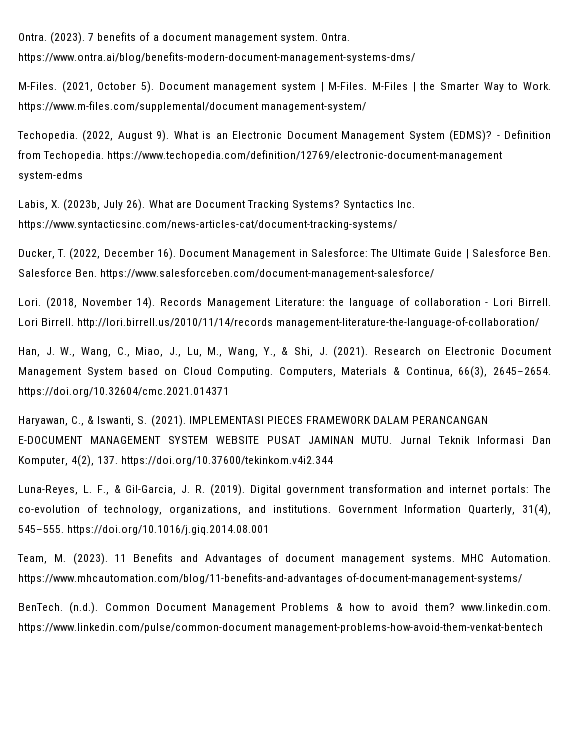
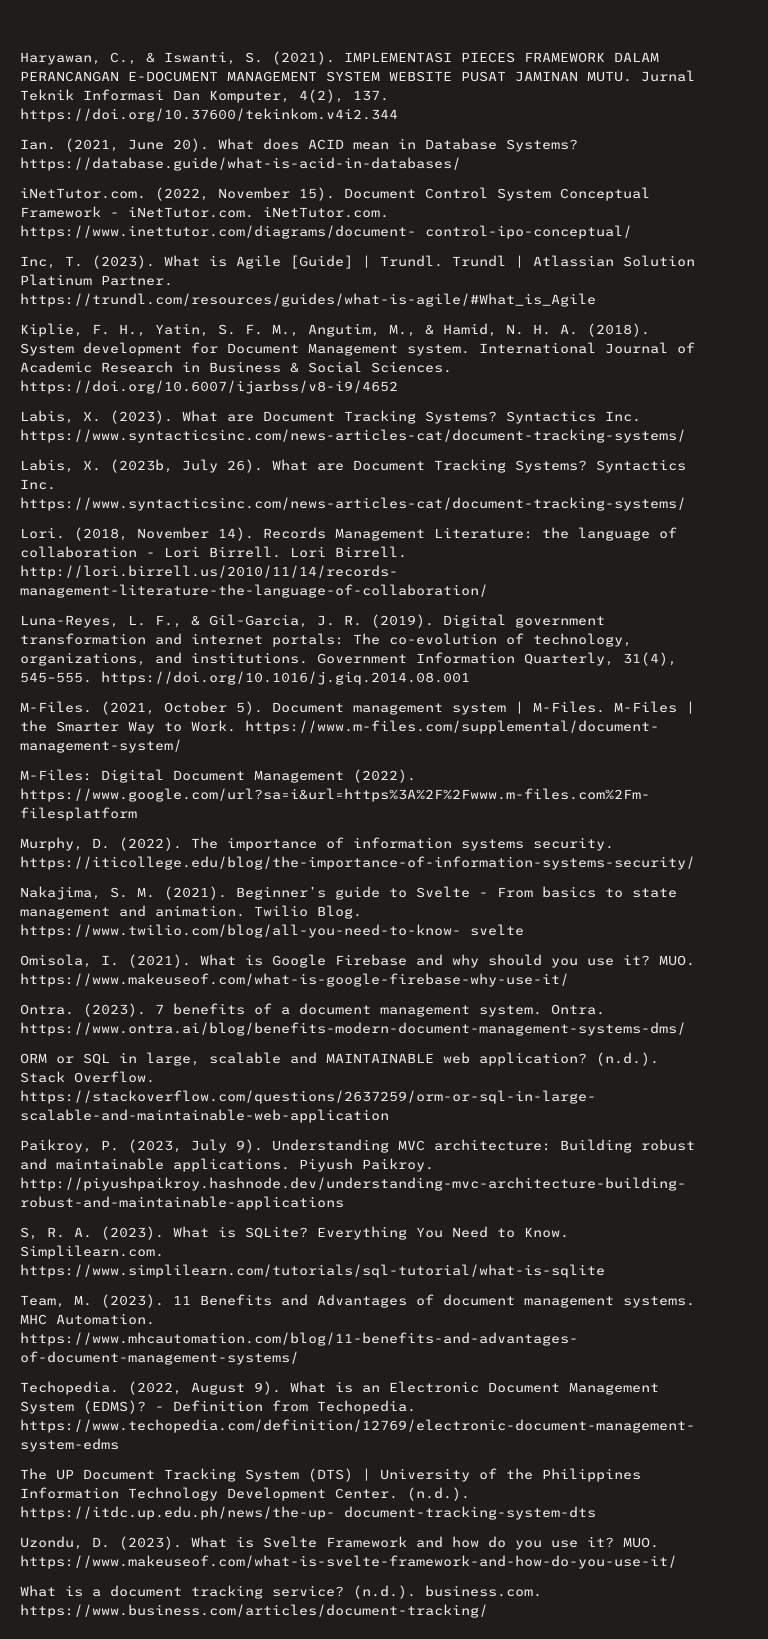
[18,32,350,44] [18,52,415,63] [18,81,552,93] [18,101,367,112] [17,130,551,142] [18,150,503,161] [18,171,83,181] [18,199,416,211] [18,220,397,230] [18,248,552,260] [18,268,435,279] [18,297,551,309] [18,317,540,328] [18,346,552,358] [18,366,551,378] [18,387,229,397] Ontra. (2023). 7 benefits of a document management system. Ontra. https://www.ontra.ai/blog/benefits-modern-document-management-systems-dms/ // M-Files. (2021, October 5). Document management system | M-Files. M-Files | the Smarter Way to Work. https://www.m-files.com/supplemental/document management-system/ // Techopedia. (2022, August 9). What is an Electronic Document Management System (EDMS)? - Definition from Techopedia. https://www.techopedia.com/definition/12769/electronic-document-management system-edms // Labis, X. (2023b, July 26). What are Document Tracking Systems? Syntactics Inc. https://www.syntacticsinc.com/news-articles-cat/document-tracking-systems/ // Ducker, T. (2022, December 16). Document Management in Salesforce: The Ultimate Guide | Salesforce Ben. Salesforce Ben. https://www.salesforceben.com/document-management-salesforce/ // Lori. (2018, November 14). Records Management Literature: the language of collaboration - Lori Birrell. Lori Birrell. http://lori.birrell.us/2010/11/14/records management-literature-the-language-of-collaboration/ // Han, J. W., Wang, C., Miao, J., Lu, M., Wang, Y., & Shi, J. (2021). Research on Electronic Document Management System based on Cloud Computing. Computers, Materials & Continua, 66(3), 2645–2654. https://doi.org/10.32604/cmc.2021.014371 // -> (20, 58) none
(334, 461) none -> [20,138,578,152] [20,157,461,171] [20,187,650,201] [20,206,389,218] [20,225,632,239] [20,255,695,269] [20,274,173,286] [20,293,596,307] [20,323,650,337] [20,342,695,356] [20,361,452,373] [20,380,398,394] [20,410,641,424] [20,429,686,443] [20,459,686,473] [20,479,56,490] [20,497,686,511] [20,527,677,541] [20,546,407,558] [20,565,398,579] [20,584,488,598] // Ian. (2021, June 20). What does ACID mean in Database Systems? https://database.guide/what-is-acid-in-databases/ // iNetTutor.com. (2022, November 15). Document Control System Conceptual Framework - iNetTutor.com. iNetTutor.com. https://www.inettutor.com/diagrams/document- control-ipo-conceptual/ // Inc, T. (2023). What is Agile [Guide] | Trundl. Trundl | Atlassian Solution Platinum Partner. https://trundl.com/resources/guides/what-is-agile/#What_is_Agile // Kiplie, F. H., Yatin, S. F. M., Angutim, M., & Hamid, N. H. A. (2018). System development for Document Management system. International Journal of Academic Research in Business & Social Sciences. https://doi.org/10.6007/ijarbss/v8-i9/4652 // Labis, X. (2023). What are Document Tracking Systems? Syntactics Inc. https://www.syntacticsinc.com/news-articles-cat/document-tracking-systems/ // Labis, X. (2023b, July 26). What are Document Tracking Systems? Syntactics Inc. https://www.syntacticsinc.com/news-articles-cat/document-tracking-systems/ // Lori. (2018, November 14). Records Management Literature: the language of collaboration - Lori Birrell. Lori Birrell. http://lori.birrell.us/2010/11/14/records- management-literature-the-language-of-collaboration/
(270, 530) none -> [20,701,695,715] [20,720,659,734] [20,739,182,753] [20,769,416,783] [20,788,650,802] [20,807,137,821] [20,837,614,851] [20,856,695,870] [20,886,677,900] [20,905,362,919] [20,924,524,938] [20,954,695,968] [20,973,569,987] [20,1003,605,1017] [20,1022,686,1036] [20,1052,659,1066] [20,1071,155,1083] [20,1090,596,1104] [20,1109,389,1123] [20,1139,695,1153] [20,1158,434,1172] [20,1177,686,1191] [20,1196,344,1210] [20,1226,569,1240] [20,1245,164,1259] [20,1264,605,1278] // M-Files. (2021, October 5). Document management system | M-Files. M-Files | the Smarter Way to Work. https://www.m-files.com/supplemental/document- management-system/ // M-Files: Digital Document Management (2022). https://www.google.com/url?sa=i&url=https%3A%2F%2Fwww.m-files.com%2Fm- filesplatform // Murphy, D. (2022). The importance of information systems security. https://iticollege.edu/blog/the-importance-of-information-systems-security/ // Nakajima, S. M. (2021). Beginner’s guide to Svelte - From basics to state management and animation. Twilio Blog. https://www.twilio.com/blog/all-you-need-to-know- svelte // Omisola, I. (2021). What is Google Firebase and why should you use it? MUO. https://www.makeuseof.com/what-is-google-firebase-why-use-it/ // Ontra. (2023). 7 benefits of a document management system. Ontra. https://www.ontra.ai/blog/benefits-modern-document-management-systems-dms/ // ORM or SQL in large, scalable and MAINTAINABLE web application? (n.d.). Stack Overflow. https://stackoverflow.com/questions/2637259/orm-or-sql-in-large- scalable-and-maintainable-web-application // Paikroy, P. (2023, July 9). Understanding MVC architecture: Building robust and maintainable applications. Piyush Paikroy. http://piyushpaikroy.hashnode.dev/understanding-mvc-architecture-building- robust-and-maintainable-applications // S, R. A. (2023). What is SQLite? Everything You Need to Know. Simplilearn.com. https://www.simplilearn.com/tutorials/sql-tutorial/what-is-sqlite
[18,573,343,584] https://www.mhcautomation.com/blog/11-benefits-and-advantages -> [20,1332,578,1346] https://www.mhcautomation.com/blog/11-benefits-and-advantages-
[18,602,551,614] [18,623,544,633] BenTech. (n.d.). Common Document Management Problems & how to avoid them? www.linkedin.com. https://www.linkedin.com/pulse/common-document management-problems-how-avoid-them-venkat-bentech -> [20,1381,659,1395] [20,1400,416,1414] [20,1419,695,1433] [20,1438,119,1452] [20,1468,641,1482] [20,1487,470,1501] [20,1506,596,1520] [20,1536,659,1550] [20,1555,677,1569] [20,1585,542,1599] [20,1604,488,1618] Techopedia. (2022, August 9). What is an Electronic Document Management System (EDMS)? - Definition from Techopedia. https://www.techopedia.com/definition/12769/electronic-document-management- system-edms // The UP Document Tracking System (DTS) | University of the Philippines Information Technology Development Center. (n.d.). https://itdc.up.edu.ph/news/the-up- document-tracking-system-dts // Uzondu, D. (2023). What is Svelte Framework and how do you use it? MUO. https://www.makeuseof.com/what-is-svelte-framework-and-how-do-you-use-it/ // What is a document tracking service? (n.d.). business.com. https://www.business.com/articles/document-tracking/

